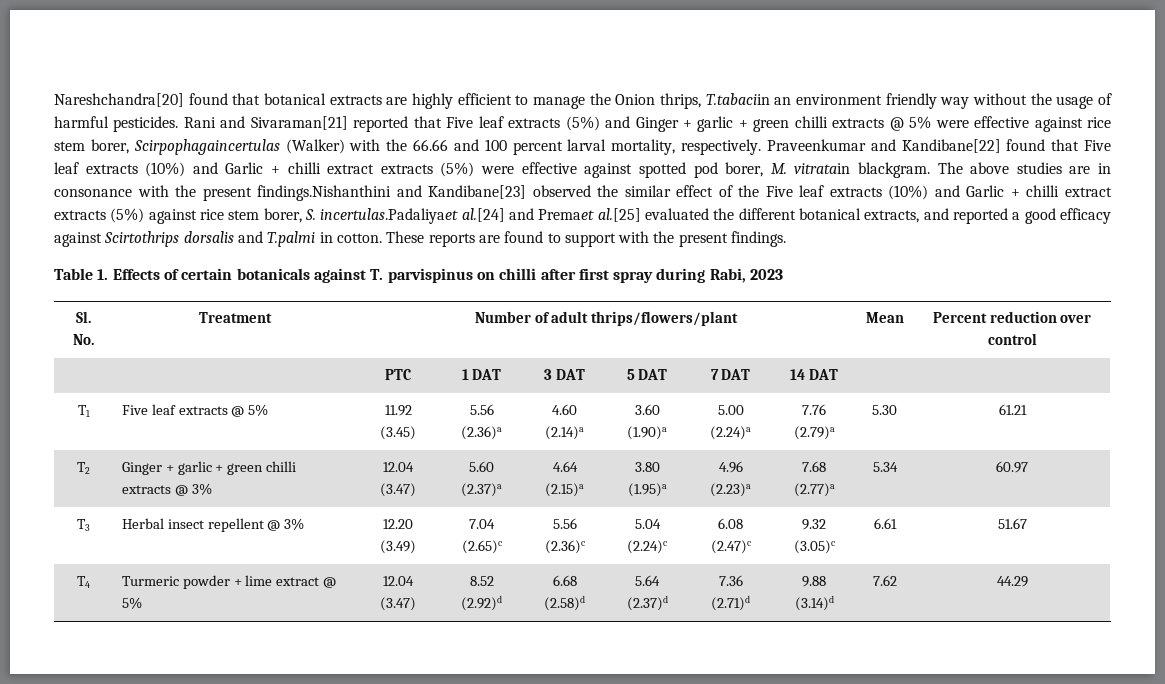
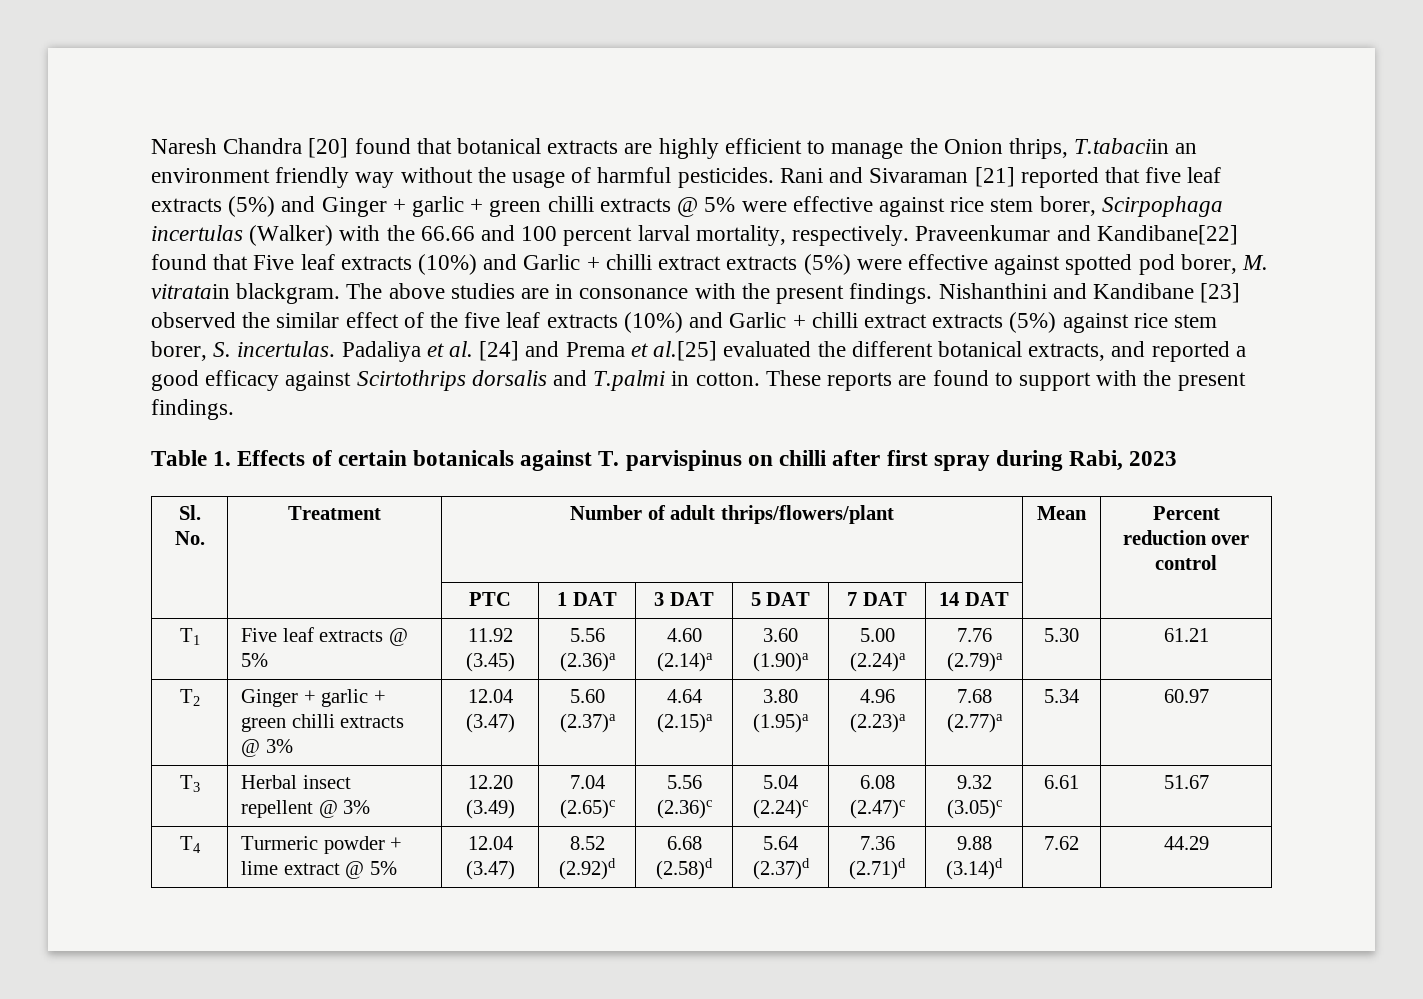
[54,93,184,107] Nareshchandra[20] -> [151,138,349,158] Naresh Chandra [20]
[250,116,348,130] Sivaraman[21] -> [869,167,1015,187] Sivaraman [21]
[446,117,474,128] Five -> [1145,167,1182,183] five
[133,139,280,155] Scirpophagaincertulas -> [1101,196,1223,217] [151,225,243,241] Scirpophaga incertulas
[257,185,527,201] findings.Nishanthini and Kandibane[23] -> [849,283,1241,304] findings. Nishanthini and Kandibane [23]
[765,186,793,197] Five -> [464,312,501,328] five
[320,208,595,224] incertulas.Padaliyaet al.[24] and Premaet -> [237,341,648,362] incertulas. Padaliya et al. [24] and Prema et

